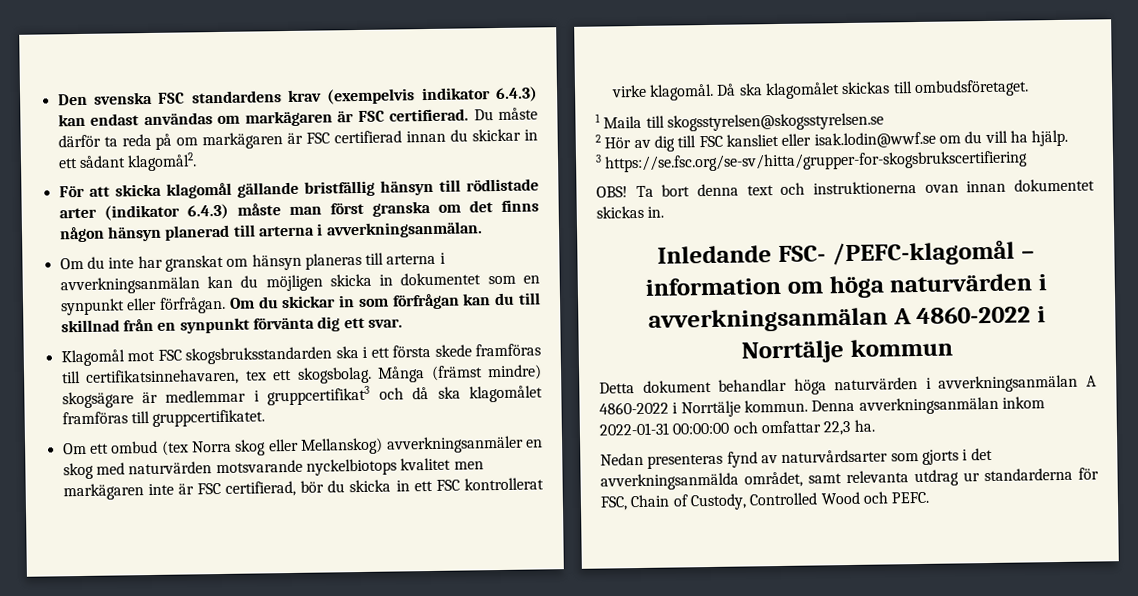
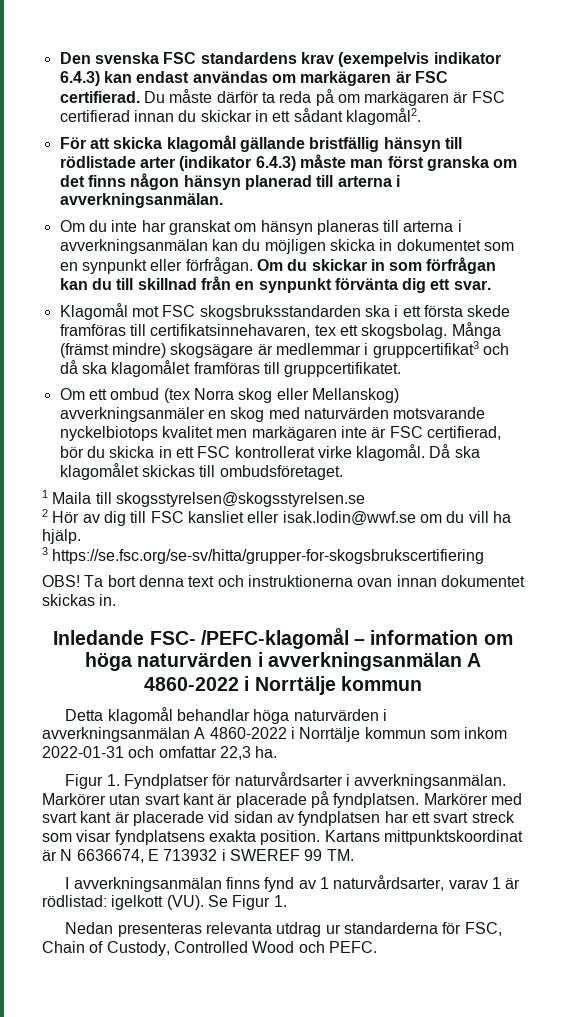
[642,379,712,393] dokument -> [107,707,173,724] klagomål
[743,396,999,415] kommun. Denna avverkningsanmälan -> [364,727,460,739] kommun som
[672,422,730,435] 00:00:00 -> (124, 752) none
[600,447,993,469] [600,471,842,491] Nedan presenteras fynd av naturvårdsarter som gjorts i det avverkningsanmälda området, samt -> [65,772,507,789] [42,791,522,808] [42,811,515,826] [42,830,523,845] [42,849,354,863] [65,875,521,892] [42,895,287,910] [65,922,202,937] Figur 1. Fyndplatser för naturvårdsarter i avverkningsanmälan. Markörer utan svart kant är placerade på fyndplatsen. Markörer med svart kant är placerade vid sidan av fyndplatsen har ett svart streck som visar fyndplatsens exakta position. Kartans mittpunktskoordinat är N 6636674, E 713932 i SWEREF 99 TM. // I avverkningsanmälan finns fynd av 1 naturvårdsarter, varav 1 är rödlistad: igelkott (VU). Se Figur 1. // Nedan presenteras

